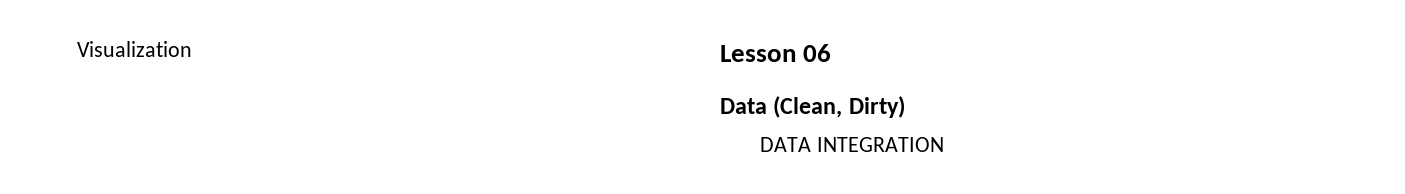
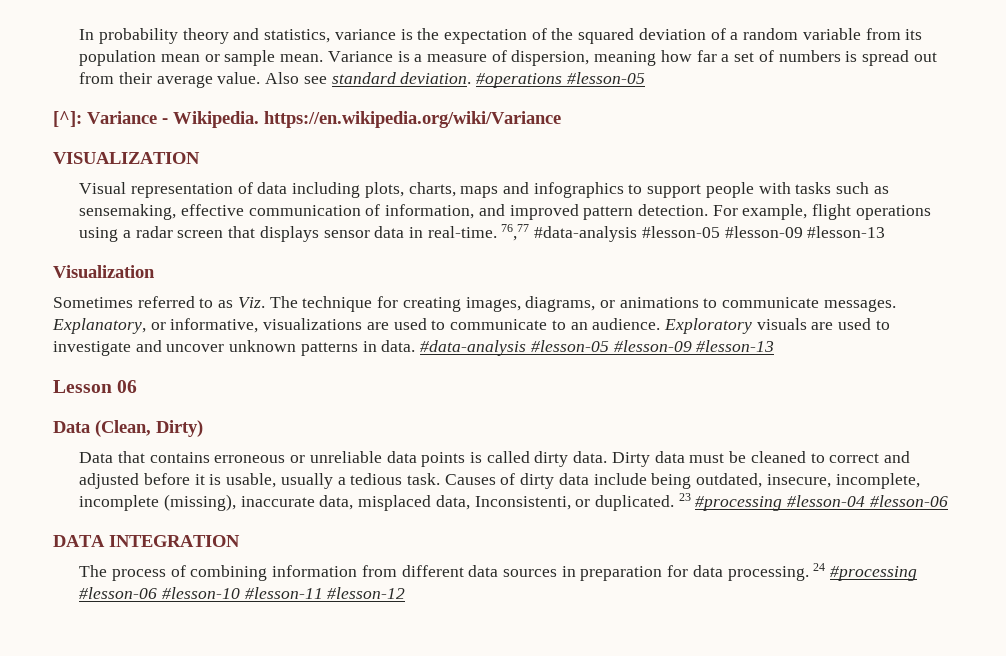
[77,41,192,57] Visualization -> [79,28,923,44] [79,50,937,66] [79,72,645,88] [53,111,561,128] [53,152,200,164] [79,182,889,198] [79,204,931,220] [79,224,886,242] [53,265,155,278] [53,296,896,312] [52,318,890,334] [53,340,775,356] In probability theory and statistics, variance is the expectation of the squared deviation of a random variable from its population mean or sample mean. Variance is a measure of dispersion, meaning how far a set of numbers is spread out from their average value. Also see standard deviation. #operations #lesson-05 // [^]: Variance - Wikipedia. https://en.wikipedia.org/wiki/Variance // VISUALIZATION // Visual representation of data including plots, charts, maps and infographics to support people with tasks such as sensemaking, effective communication of information, and improved pattern detection. For example, flight operations using a radar screen that displays sensor data in real-time. 76,77 #data-analysis #lesson-05 #lesson-09 #lesson-13 // Visualization // Sometimes referred to as Viz. The technique for creating images, diagrams, or animations to communicate messages. Explanatory, or informative, visualizations are used to communicate to an audience. Exploratory visuals are used to investigate and uncover unknown patterns in data. #data-analysis #lesson-05 #lesson-09 #lesson-13
[759,137,944,152] DATA INTEGRATION -> [79,451,910,467] [79,473,920,489] [79,493,948,511] [53,535,240,547] [79,563,918,581] [79,587,406,599] Data that contains erroneous or unreliable data points is called dirty data. Dirty data must be cleaned to correct and adjusted before it is usable, usually a tedious task. Causes of dirty data include being outdated, insecure, incomplete, incomplete (missing), inaccurate data, misplaced data, Inconsistenti, or duplicated. 23 #processing #lesson-04 #lesson-06 // DATA INTEGRATION // The process of combining information from different data sources in preparation for data processing. 24 #processing #lesson-06 #lesson-10 #lesson-11 #lesson-12

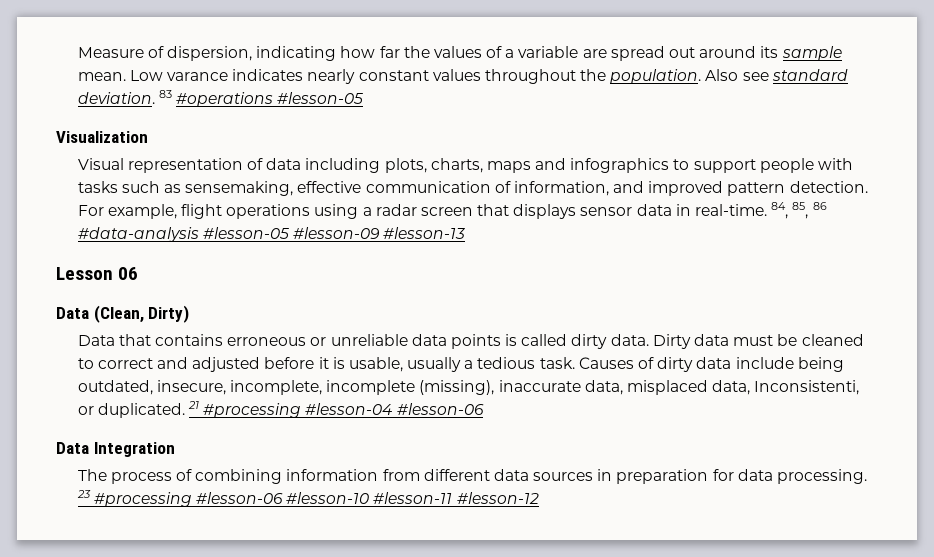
[79,28,923,44] [79,50,937,66] [79,72,261,88] In probability theory and statistics, variance is the expectation of the squared deviation of a random variable from its population mean or sample mean. Variance is a measure of dispersion, meaning how far a set of numbers is spread out from their average value. -> [77,46,842,61] [77,69,702,84] Measure of dispersion, indicating how far the values of a variable are spread out around its sample mean. Low varance indicates nearly constant values throughout the population.
(472, 78) none -> [158,90,172,98] 83
[53,111,561,128] [53,152,200,164] [^]: Variance - Wikipedia. https://en.wikipedia.org/wiki/Variance // VISUALIZATION -> [56,131,148,143] Visualization
[501,224,886,242] [53,265,155,278] [53,296,896,312] [52,318,890,334] [53,340,416,356] 76,77 #data-analysis #lesson-05 #lesson-09 #lesson-13 // Visualization // Sometimes referred to as Viz. The technique for creating images, diagrams, or animations to communicate messages. Explanatory, or informative, visualizations are used to communicate to an audience. Exploratory visuals are used to investigate and uncover unknown patterns in data. -> [771,202,827,219] 84, 85, 86
[678,493,691,501] 23 -> [188,401,200,409] 21
[53,535,240,547] DATA INTEGRATION -> [56,442,175,457] Data Integration
[813,563,826,571] 24 -> [76,490,91,498] 23

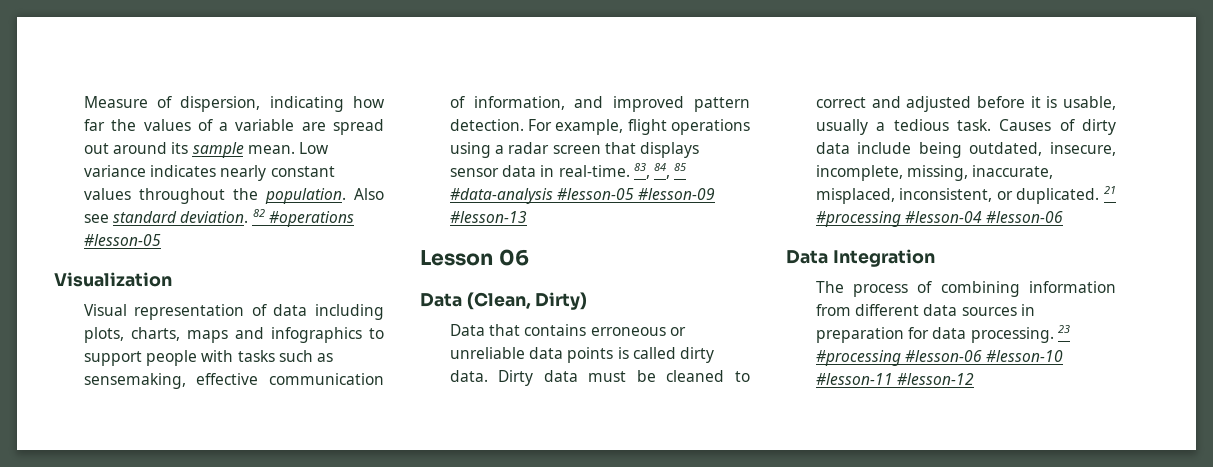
[167,72,229,81] varance -> [83,165,146,177] variance
[158,90,172,98] 83 -> [252,209,265,217] 82
[771,202,827,219] 84, 85, 86 -> [633,163,687,179] 83, 84, 85
[326,380,860,395] incomplete (missing), inaccurate data, misplaced data, Inconsistenti, -> [907,165,1054,181] [815,188,993,204] missing, inaccurate, misplaced, inconsistent,

